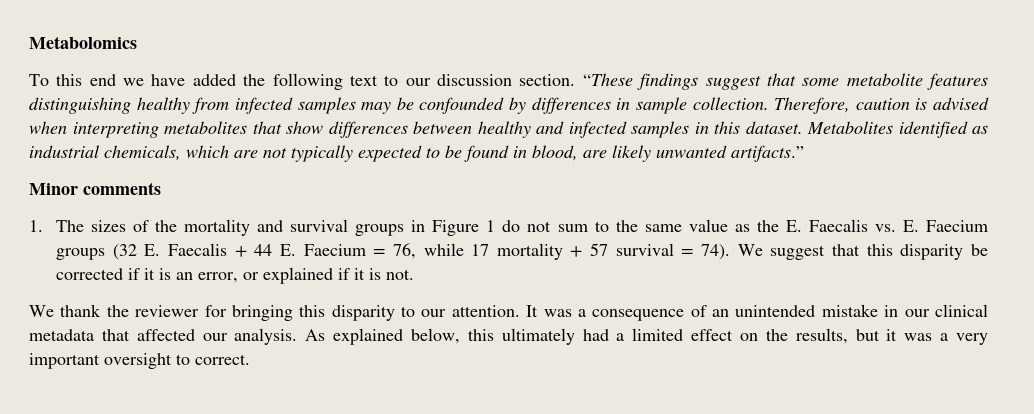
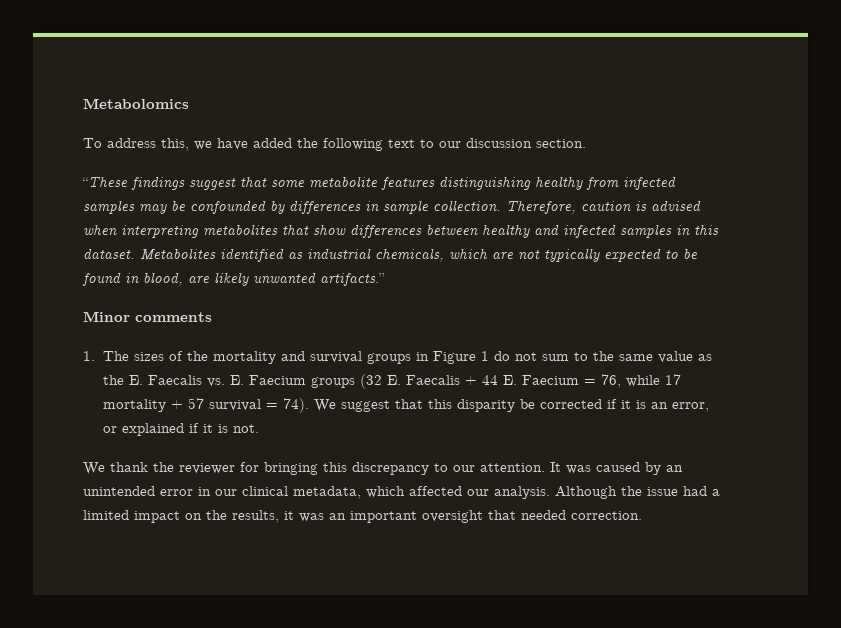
[56,74,116,86] this end -> [107,138,189,151] address this,
(576, 80) none -> (586, 143) //
[331,305,395,321] disparity -> [352,462,429,475] discrepancy
[577,305,707,321] a consequence of -> [596,462,661,475] caused by
[821,304,878,317] mistake -> [160,489,193,496] error
[29,329,130,341] metadata that -> [293,486,405,499] metadata, which
[305,328,575,345] As explained below, this ultimately -> [555,486,678,499] Although the issue
[691,329,734,341] effect -> [134,511,180,523] impact
[855,329,880,341] but -> (279, 516) none
[940,333,989,345] [29,353,250,369] a very important oversight to correct. -> [329,510,642,523] an important oversight that needed correction.

